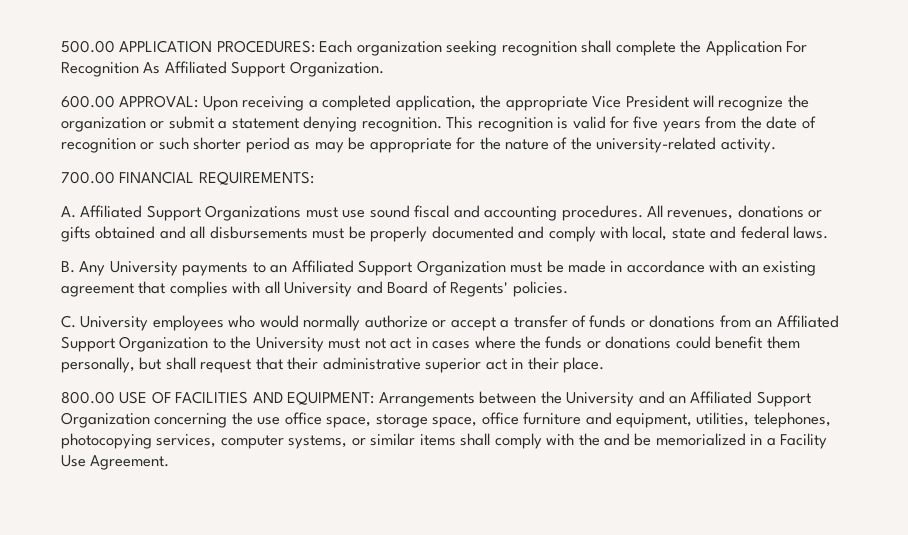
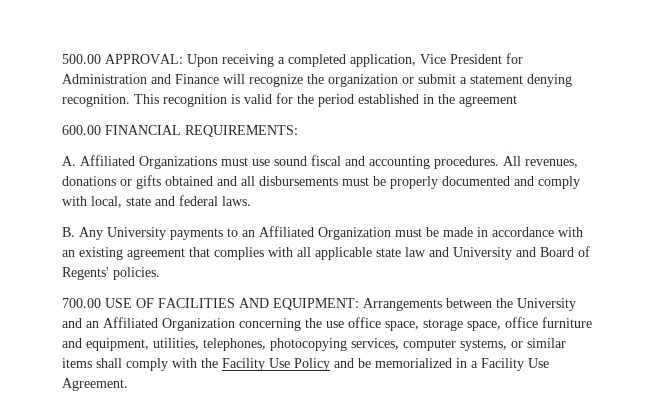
[119,40,808,56] [61,61,384,77] [61,95,115,108] APPLICATION PROCEDURES: Each organization seeking recognition shall complete the Application For Recognition As Affiliated Support Organization. // 600.00 -> (101, 59) none
[480,95,689,111] the appropriate Vice President -> [420,53,523,64] [62,74,219,84] Vice President for Administration and Finance
[633,116,816,132] [61,137,776,153] [61,171,115,184] five years from the date of recognition or such shorter period as may be appropriate for the nature of the university-related activity. // 700.00 -> [297,94,517,107] [62,125,101,135] the period established in the agreement // 600.00
[146,205,201,221] Support -> (135, 160) none
[358,260,413,276] Support -> (314, 231) none
(280, 287) none -> [315,247,449,260] applicable state law and
[61,315,839,331] [61,336,800,352] [61,357,605,373] [61,391,115,404] C. University employees who would normally authorize or accept a transfer of funds or donations from an Affiliated Support Organization to the University must not act in cases where the funds or donations could benefit them personally, but shall request that their administrative superior act in their place. // 800.00 -> [62,298,101,308] 700.00
[756,391,811,407] Support -> (158, 322) none
(600, 439) none -> [222,358,330,371] Facility Use Policy

